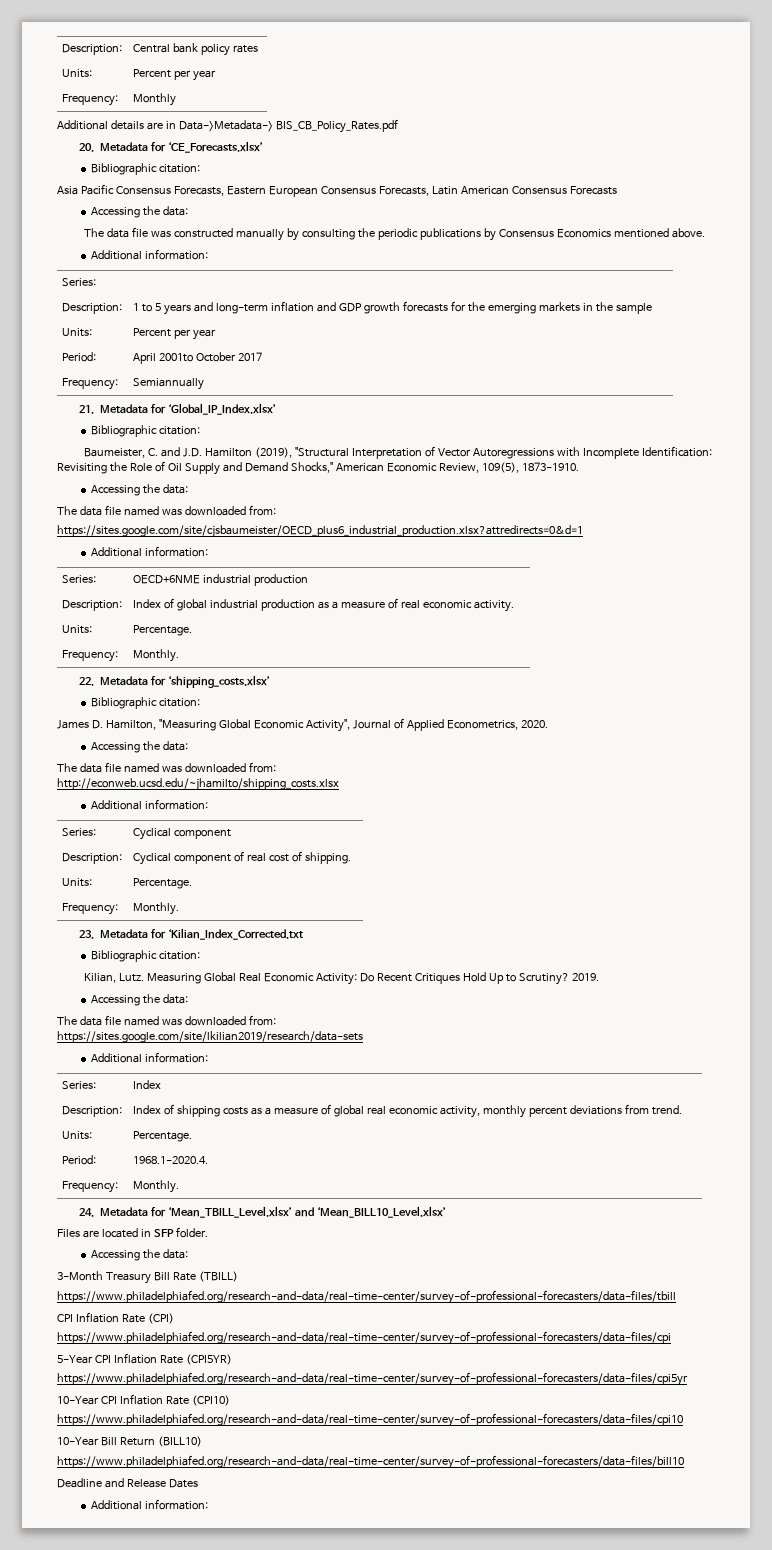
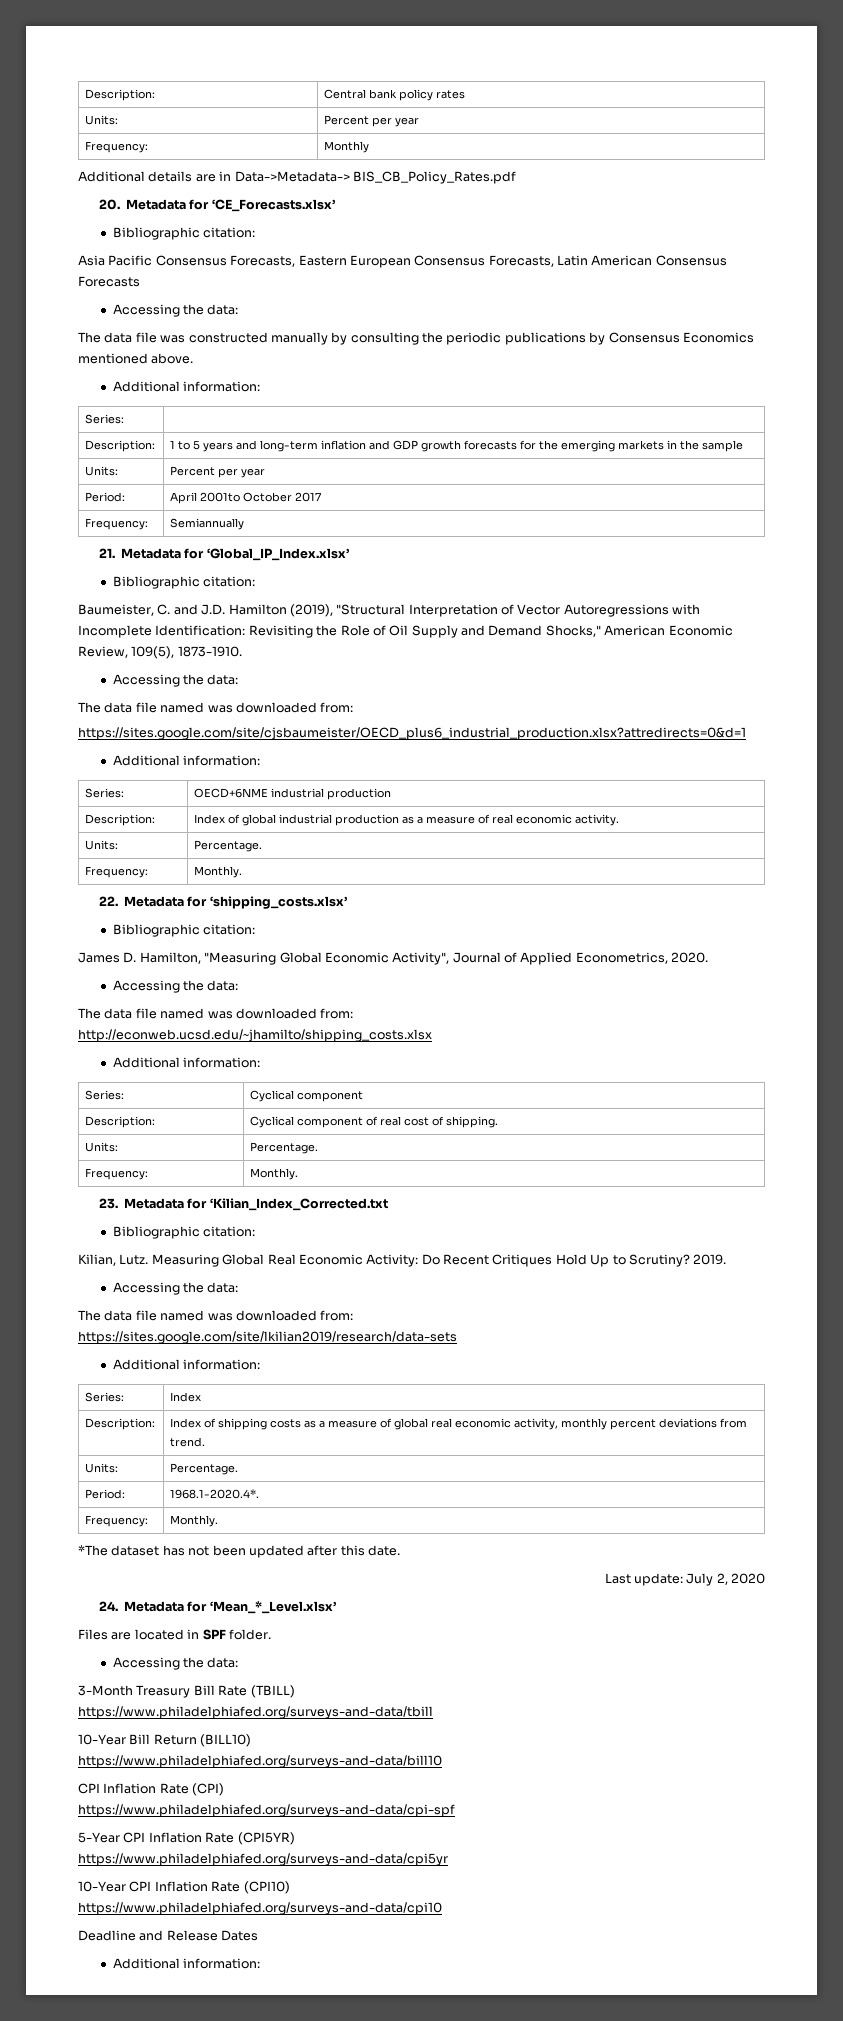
[133,1156,209,1164] [62,1181,119,1193] [133,1180,180,1193] 1968.1-2020.4. // Frequency: | Monthly. -> [170,1489,260,1499] [85,1515,149,1527] [170,1515,219,1527] [78,1545,400,1558] [604,1573,765,1586] 1968.1-2020.4*. // Frequency: | Monthly. // *The dataset has not been updated after this date. // Last update: July 2, 2020
[168,1206,447,1218] ‘Mean_TBILL_Level.xlsx’ and ‘Mean_BILL10_Level.xlsx’ -> [209,1601,336,1614] ‘Mean_*_Level.xlsx’
[153,1229,174,1237] SFP -> [202,1629,226,1640] SPF
[57,1290,676,1304] https://www.philadelphiafed.org/research-and-data/real-time-center/survey-of-professional-forecasters/data-files/tbill -> [78,1706,433,1719] [78,1734,252,1747] [78,1755,442,1768] https://www.philadelphiafed.org/surveys-and-data/tbill // 10-Year Bill Return (BILL10) // https://www.philadelphiafed.org/surveys-and-data/bill10
[57,1331,671,1345] https://www.philadelphiafed.org/research-and-data/real-time-center/survey-of-professional-forecasters/data-files/cpi -> [78,1804,455,1817] https://www.philadelphiafed.org/surveys-and-data/cpi-spf
[57,1372,688,1386] https://www.philadelphiafed.org/research-and-data/real-time-center/survey-of-professional-forecasters/data-files/cpi5yr -> [78,1853,448,1866] https://www.philadelphiafed.org/surveys-and-data/cpi5yr
[57,1413,683,1427] [57,1436,202,1447] [57,1455,684,1469] https://www.philadelphiafed.org/research-and-data/real-time-center/survey-of-professional-forecasters/data-files/cpi10 // 10-Year Bill Return (BILL10) // https://www.philadelphiafed.org/research-and-data/real-time-center/survey-of-professional-forecasters/data-files/bill10 -> [78,1902,442,1915] https://www.philadelphiafed.org/surveys-and-data/cpi10

